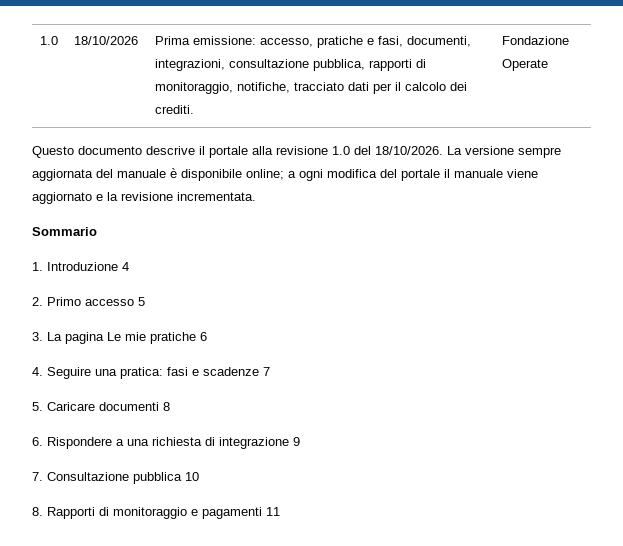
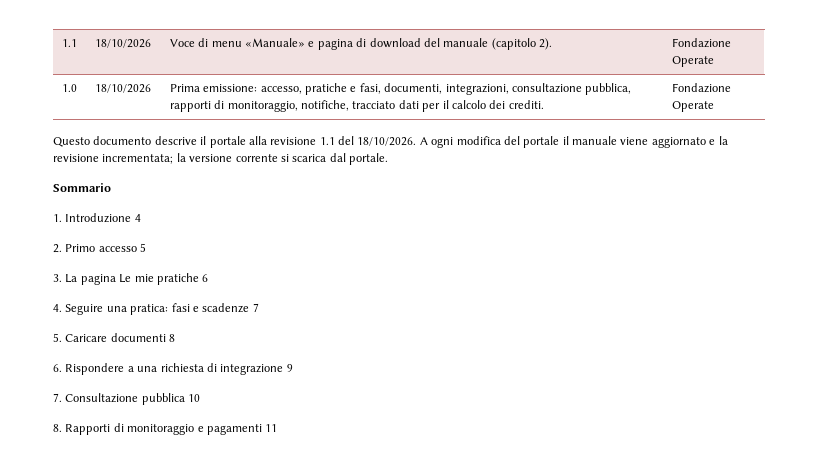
(39, 40) none -> [61,39,77,47] [94,39,151,48] [169,38,553,50] [671,38,731,48] [671,56,714,67] 1.1 | 18/10/2026 | Voce di menu «Manuale» e pagina di download del manuale (capitolo 2). | Fondazione Operate //
[332,146,350,155] 1.0 -> [319,137,335,145] 1.1
[447,146,561,158] [32,168,296,181] La versione sempre aggiornata del manuale è disponibile online; a -> [419,137,428,145] A
[177,192,256,201] incrementata. -> [102,153,388,165] incrementata; la versione corrente si scarica dal portale.

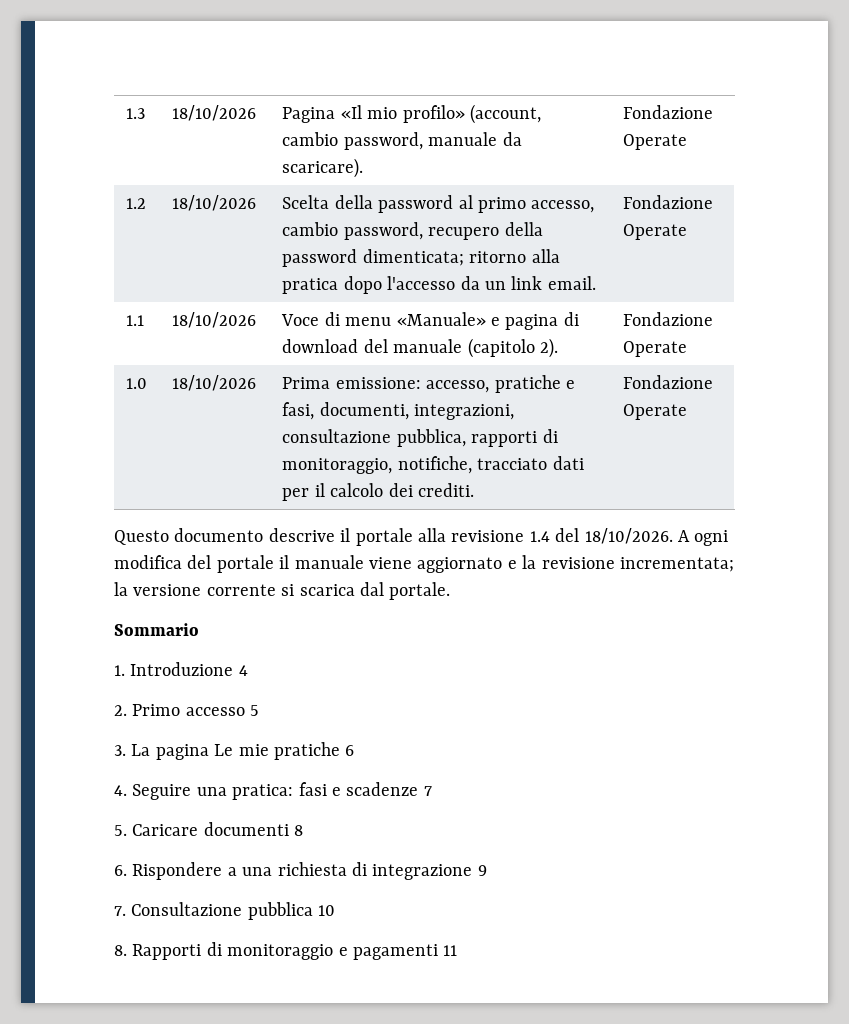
(61, 43) none -> [126,108,146,119] [172,105,257,121] [282,104,541,124] [282,132,522,150] [282,158,364,178] [623,105,714,119] [623,134,688,150] [126,198,147,209] [172,195,257,211] [282,195,595,213] [282,222,543,240] [282,249,560,267] [282,276,596,294] [623,195,714,209] [623,224,688,240] 1.3 | 18/10/2026 | Pagina «Il mio profilo» (account, cambio password, manuale da scaricare). | Fondazione Operate // 1.2 | 18/10/2026 | Scelta della password al primo accesso, cambio password, recupero della password dimenticata; ritorno alla pratica dopo l'accesso da un link email. | Fondazione Operate //
[319,137,335,145] 1.1 -> [529,531,550,542] 1.4

